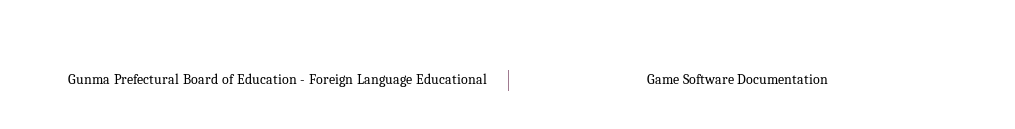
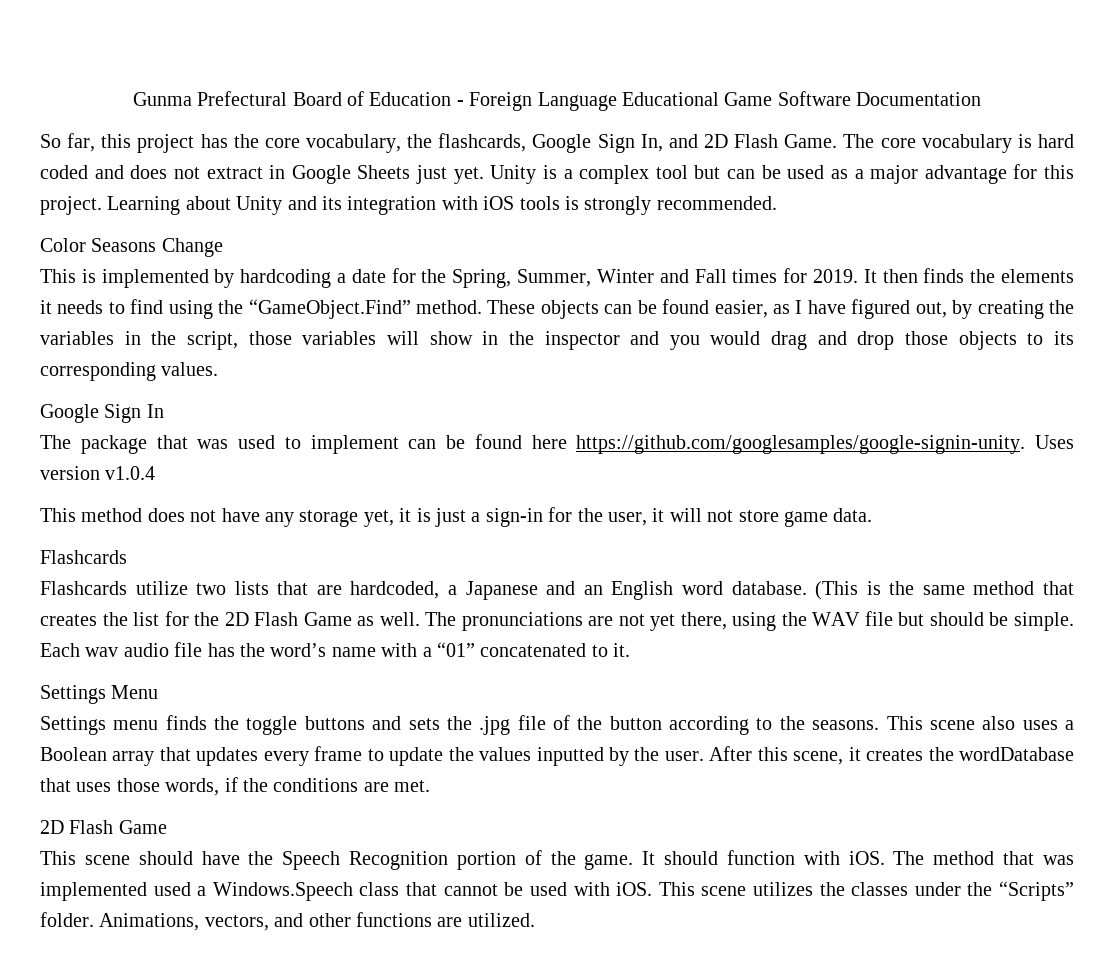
(829, 79) none -> [40,133,1074,153] [40,164,1074,184] [40,196,777,215] [40,238,223,257] [40,268,1075,288] [40,299,1075,319] [40,331,1074,350] [40,362,219,381] [40,404,164,423] [40,434,1074,454] [40,466,156,480] [40,507,873,527] [40,550,127,564] [40,581,1074,600] [40,611,1074,631] [40,642,631,657] [40,685,159,704] [40,715,1075,735] [40,746,1075,766] [40,777,431,796] [40,820,167,834] [40,850,1075,870] [40,881,1074,901] [40,912,535,931] // So far, this project has the core vocabulary, the flashcards, Google Sign In, and 2D Flash Game. The core vocabulary is hard coded and does not extract in Google Sheets just yet. Unity is a complex tool but can be used as a major advantage for this project. Learning about Unity and its integration with iOS tools is strongly recommended. // Color Seasons Change // This is implemented by hardcoding a date for the Spring, Summer, Winter and Fall times for 2019. It then finds the elements it needs to find using the “GameObject.Find” method. These objects can be found easier, as I have figured out, by creating the variables in the script, those variables will show in the inspector and you would drag and drop those objects to its corresponding values. // Google Sign In // The package that was used to implement can be found here https://github.com/googlesamples/google-signin-unity. Uses version v1.0.4 // This method does not have any storage yet, it is just a sign-in for the user, it will not store game data. // Flashcards // Flashcards utilize two lists that are hardcoded, a Japanese and an English word database. (This is the same method that creates the list for the 2D Flash Game as well. The pronunciations are not yet there, using the WAV file but should be simple. Each wav audio file has the word’s name with a “01” concatenated to it. // Settings Menu // Settings menu finds the toggle buttons and sets the .jpg file of the button according to the seasons. This scene also uses a Boolean array that updates every frame to update the values inputted by the user. After this scene, it creates the wordDatabase that uses those words, if the conditions are met. // 2D Flash Game // This scene should have the Speech Recognition portion of the game. It should function with iOS. The method that was implemented used a Windows.Speech class that cannot be used with iOS. This scene utilizes the classes under the “Scripts” folder. Animations, vectors, and other functions are utilized.

